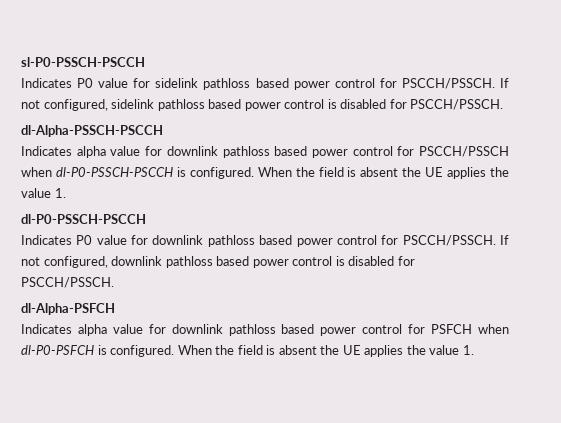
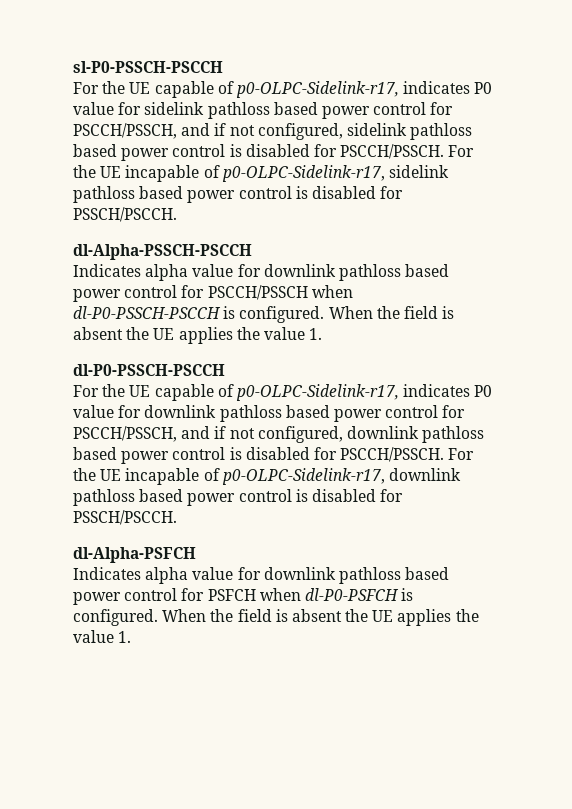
[21,78,72,88] Indicates -> [73,81,471,98] For the UE capable of p0-OLPC-Sidelink-r17, indicates
[401,78,509,89] PSCCH/PSSCH. If -> [73,123,227,139] PSCCH/PSSCH, and if
(504, 104) none -> [448,145,475,157] [73,165,449,182] [73,186,404,203] [73,207,177,222] For the UE incapable of p0-OLPC-Sidelink-r17, sidelink pathloss based power control is disabled for PSSCH/PSCCH.
[21,235,72,245] Indicates -> [73,384,471,401] For the UE capable of p0-OLPC-Sidelink-r17, indicates
[402,235,510,246] PSCCH/PSSCH. If -> [73,426,227,442] PSCCH/PSSCH, and if
(114, 282) none -> [448,448,475,460] [73,468,461,485] [73,489,404,506] [73,510,177,525] For the UE incapable of p0-OLPC-Sidelink-r17, downlink pathloss based power control is disabled for PSSCH/PSCCH.

